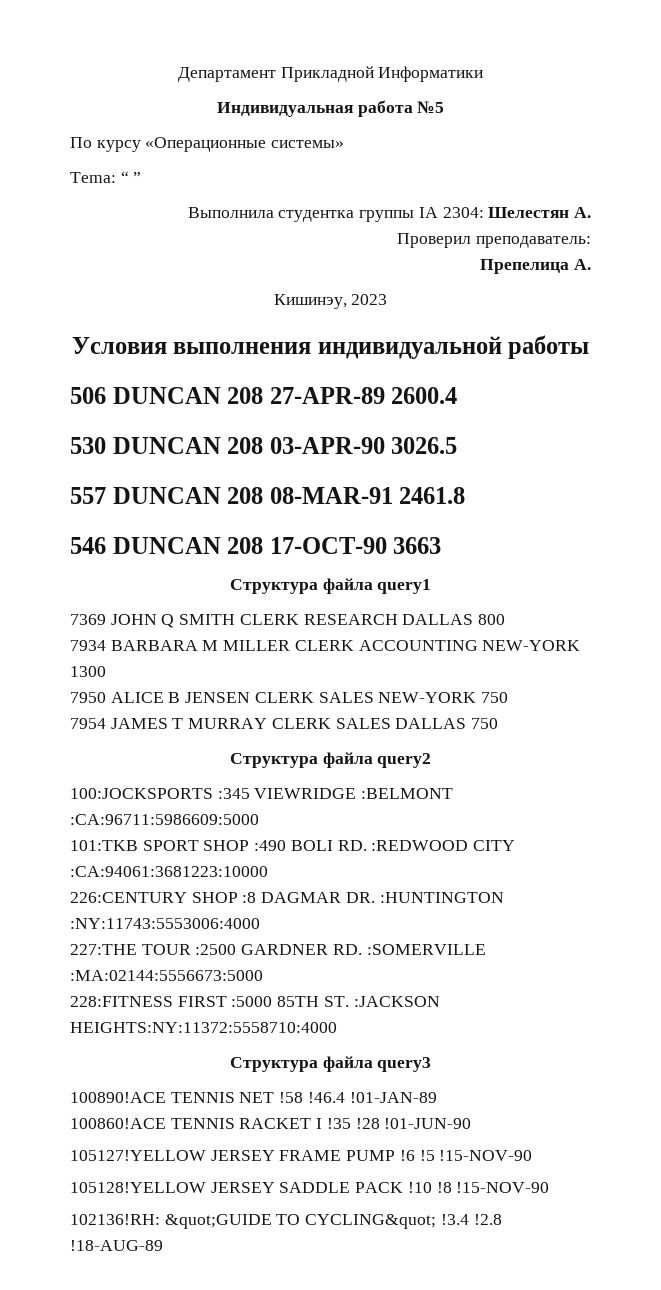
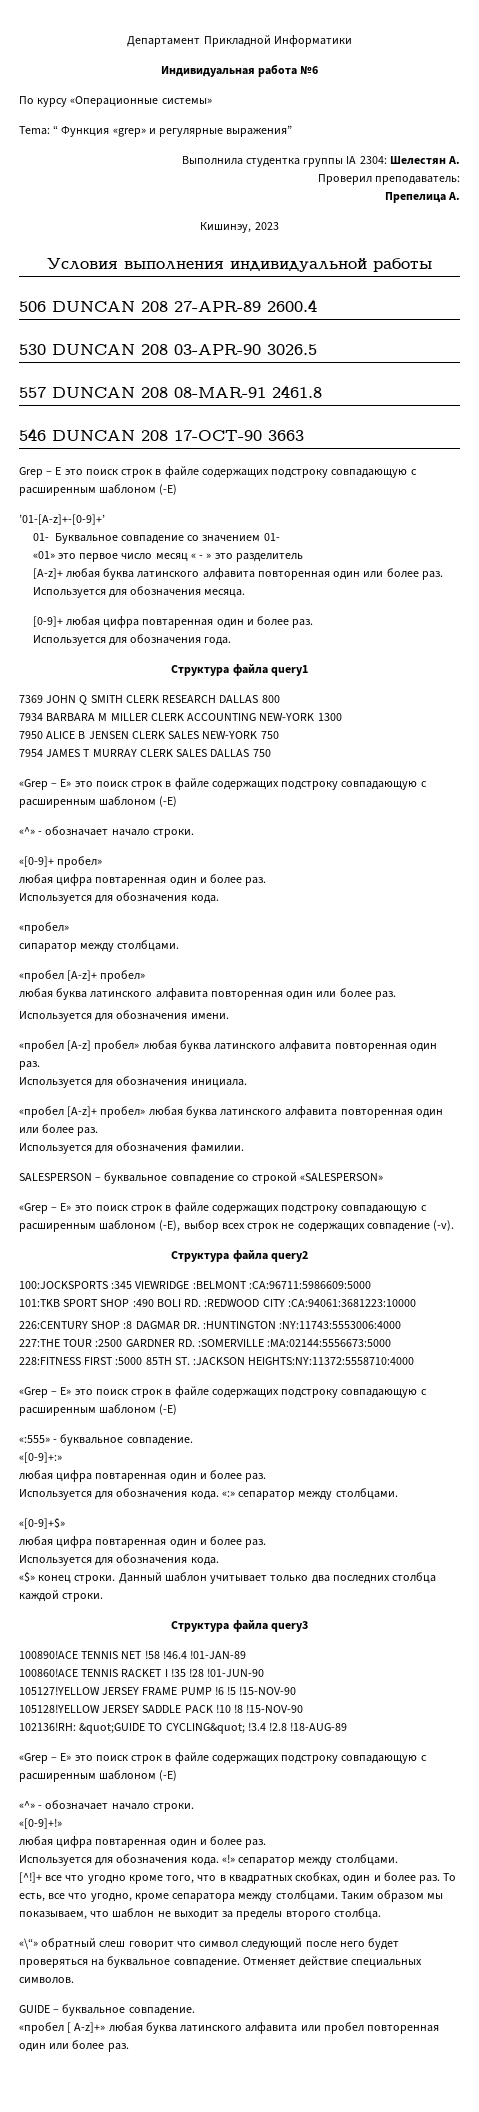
[417,101,445,113] №5 -> [300,66,319,75] №6
[133,172,142,183] ” -> [61,125,293,137] Функция «grep» и регулярные выражения”
(442, 545) none -> [19,466,417,478] [19,484,178,496] [19,514,105,525] [32,533,280,544] [32,551,303,562] [32,568,443,580] [32,586,246,598] [32,616,314,628] [32,634,232,646] // Grep – E это поиск строк в файле содержащих подстроку совпадающую с расширенным шаблоном (-Е) // ’01-[A-z]+-[0-9]+’ // 01- Буквальное совпадение со значением 01- // «01» это первое число месяц « - » это разделитель // [A-z]+ любая буква латинского алфавита повторенная один или более раз. Используется для обозначения месяца. // [0-9]+ любая цифра повтаренная один и более раз. // Используется для обозначения года.
(499, 723) none -> [19,778,427,790] [19,796,178,808] [19,826,194,838] [19,856,103,868] [19,874,267,886] [19,892,219,904] [19,922,69,934] [19,940,180,952] [19,970,146,982] [19,988,396,1000] [19,1010,229,1022] [19,1040,437,1052] [19,1061,40,1070] [19,1076,247,1088] [19,1106,443,1118] [19,1124,99,1136] [19,1142,244,1154] [19,1172,384,1184] [19,1202,427,1214] [19,1220,455,1232] // «Grep – E» это поиск строк в файле содержащих подстроку совпадающую с расширенным шаблоном (-Е) // «^» - обозначает начало строки. // «[0-9]+ пробел» // любая цифра повтаренная один и более раз. // Используется для обозначения кода. // «пробел» // сипаратор между столбцами. // «пробел [A-z]+ пробел» // любая буква латинского алфавита повторенная один или более раз. // Используется для обозначения имени. // «пробел [A-z] пробел» любая буква латинского алфавита повторенная один раз. // Используется для обозначения инициала. // «пробел [A-z]+ пробел» любая буква латинского алфавита повторенная один или более раз. // Используется для обозначения фамилии. // SALESPERSON – буквальное совпадение со строкой «SALESPERSON» // «Grep – E» это поиск строк в файле содержащих подстроку совпадающую с расширенным шаблоном (-Е), выбор всех строк не содержащих совпадение (-v).
(337, 1027) none -> [19,1386,427,1398] [19,1404,178,1416] [19,1434,193,1446] [19,1452,62,1463] [19,1470,267,1482] [19,1488,398,1500] [19,1518,65,1529] [19,1536,267,1548] [19,1554,219,1566] [19,1572,437,1584] [19,1590,104,1602] // «Grep – E» это поиск строк в файле содержащих подстроку совпадающую с расширенным шаблоном (-Е) // «:555» - буквальное совпадение. // «[0-9]+:» // любая цифра повтаренная один и более раз. // Используется для обозначения кода. «:» сепаратор между столбцами. // «[0-9]+$» // любая цифра повтаренная один и более раз. // Используется для обозначения кода. // «$» конец строки. Данный шаблон учитывает только два последних столбца каждой строки.
(163, 1245) none -> [19,1752,427,1764] [19,1770,178,1782] [19,1800,194,1812] [19,1818,62,1829] [19,1836,267,1848] [19,1854,398,1866] [19,1872,457,1884] [19,1890,444,1902] [19,1908,381,1920] [19,1938,400,1950] [19,1956,423,1968] [19,1977,74,1984] [19,2004,195,2016] [19,2022,440,2034] [19,2040,129,2052] // «Grep – E» это поиск строк в файле содержащих подстроку совпадающую с расширенным шаблоном (-Е) // «^» - обозначает начало строки. // «[0-9]+!» // любая цифра повтаренная один и более раз. // Используется для обозначения кода. «!» сепаратор между столбцами. // [^!]+ все что угодно кроме того, что в квадратных скобках, один и более раз. То есть, все что угодно, кроме сепаратора между столбцами. Таким образом мы показываем, что шаблон не выходит за пределы второго столбца. // «\“» обратный слеш говорит что символ следующий после него будет проверяться на буквальное совпадение. Отменяет действие специальных символов. // GUIDE – буквальное совпадение. // «пробел [ A-z]+» любая буква латинского алфавита или пробел повторенная один или более раз.

